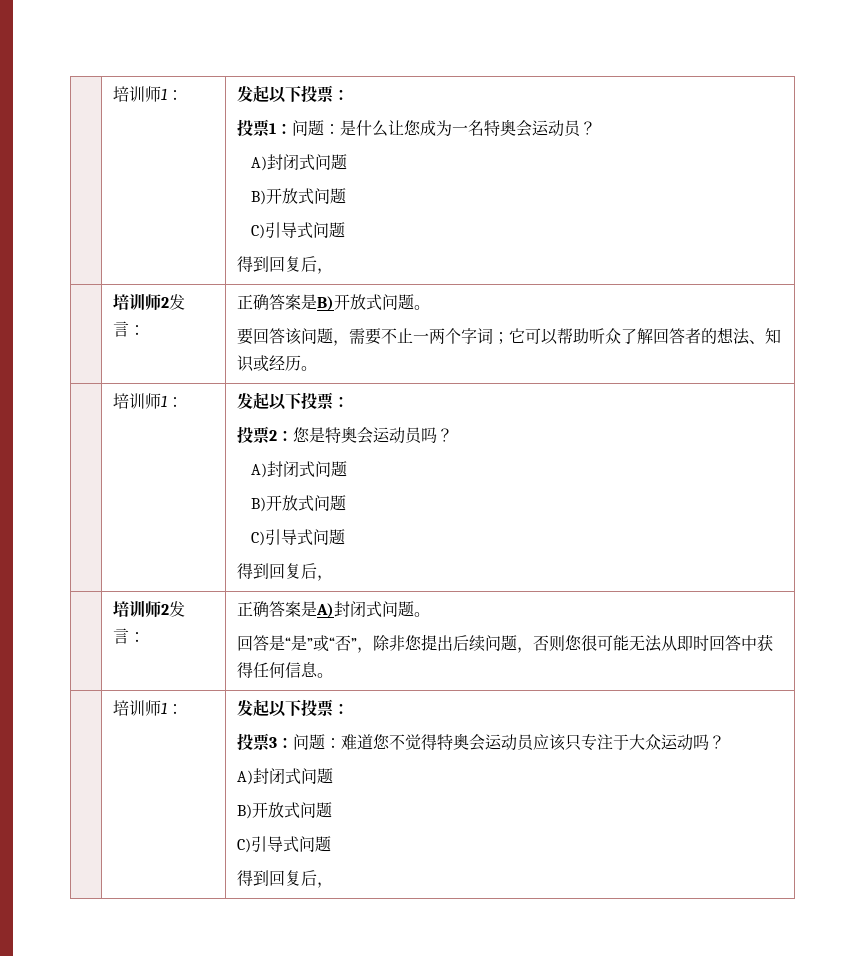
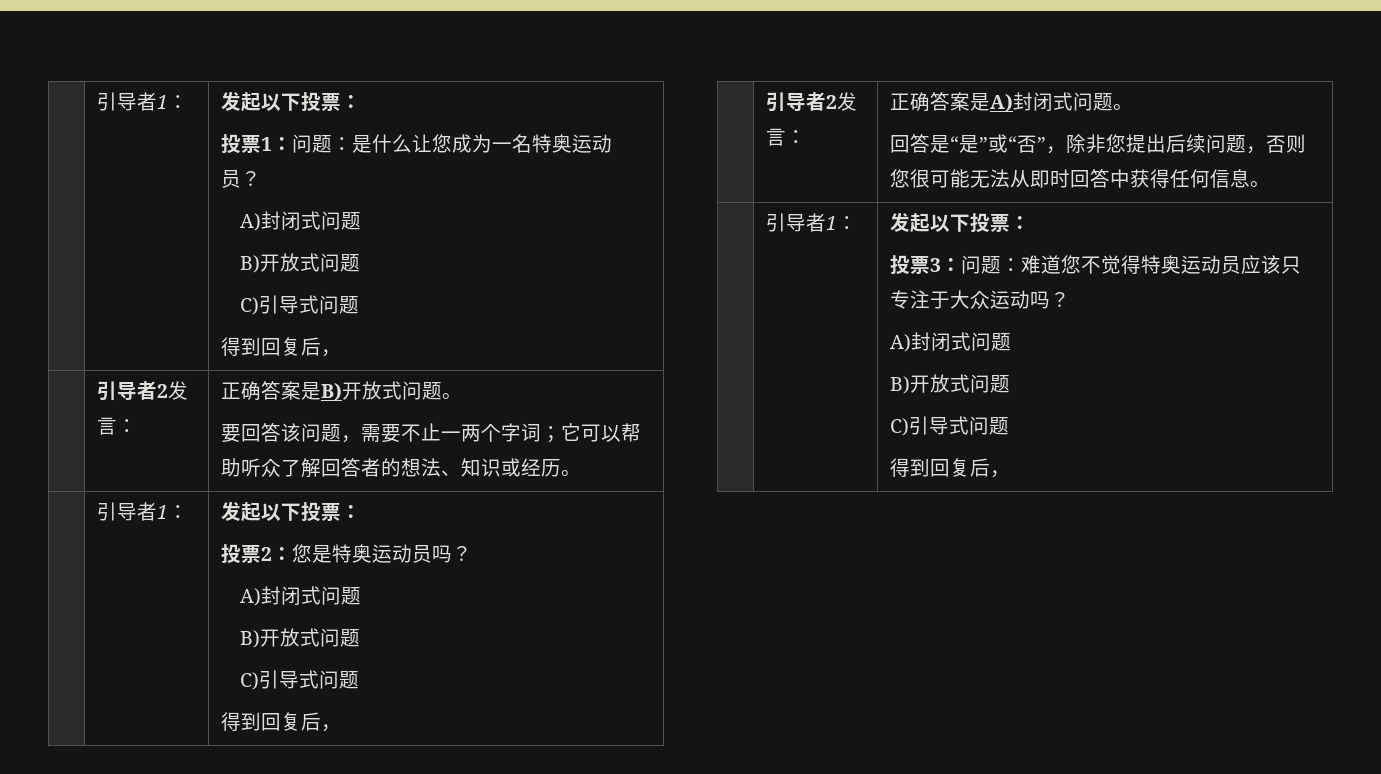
[112,86,161,102] | 培训师 -> [97,92,158,111] | 引导者
[515,120,532,137] 会 -> (573, 143) none
[112,294,161,310] 培训师 -> [97,381,158,401] 引导者
[112,393,161,409] 培训师 -> [97,502,158,521] 引导者
[356,427,373,444] 会 -> (373, 553) none
[112,601,161,617] 培训师 -> [766,92,827,112] 引导者
[112,700,161,716] 培训师 -> [766,213,827,232] 引导者
[468,734,485,751] 会 -> (1182, 264) none

